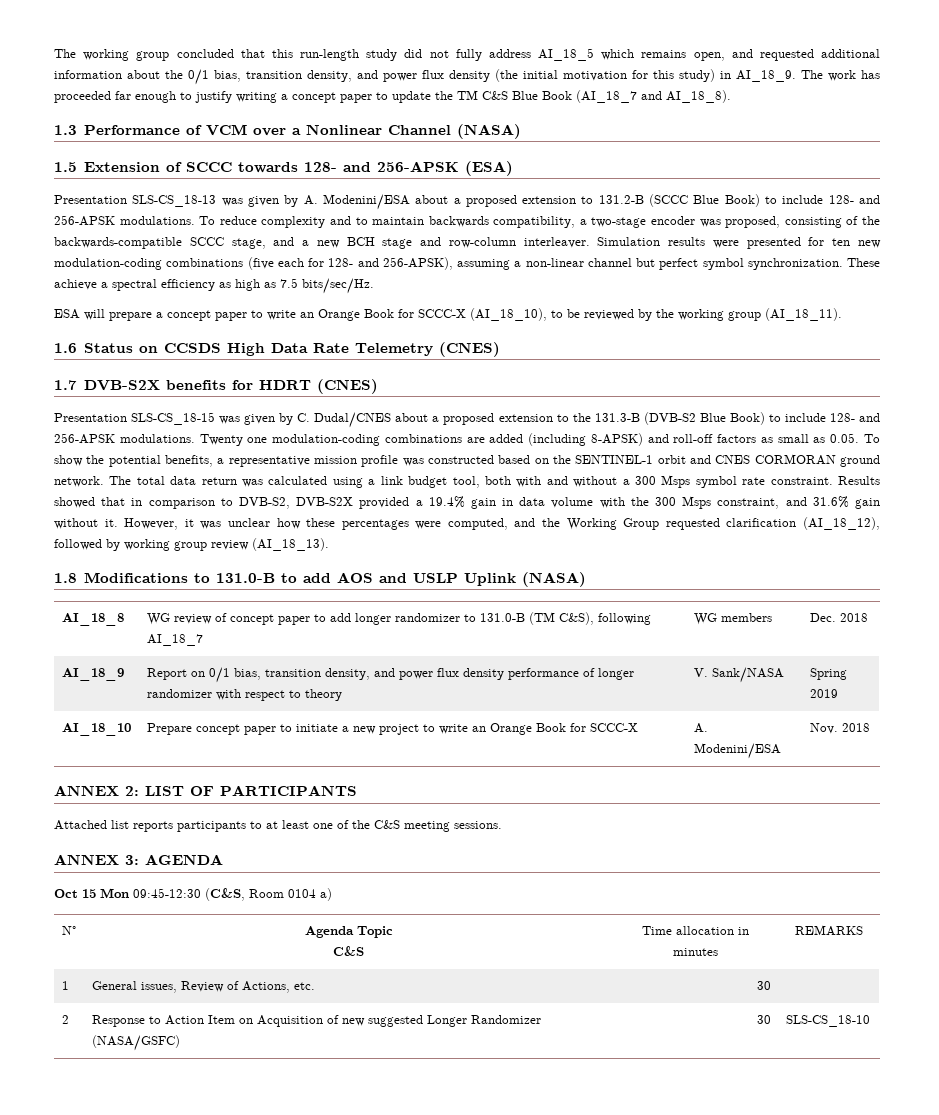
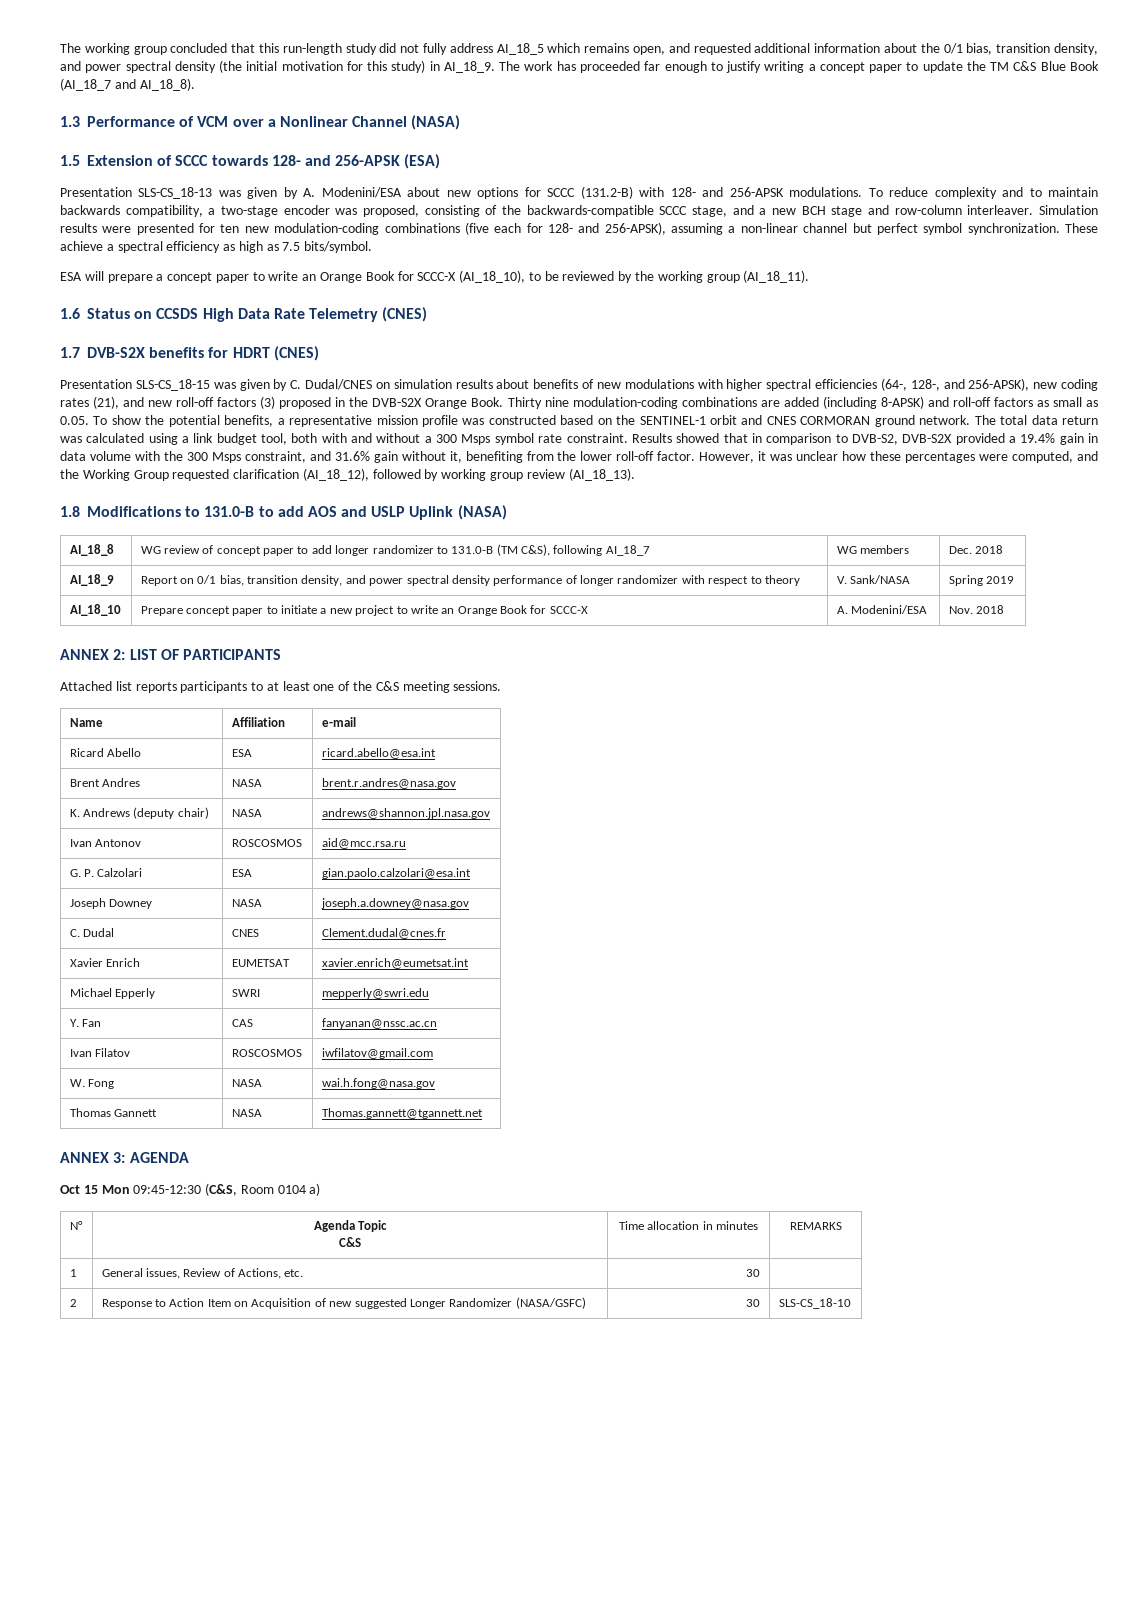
[422,70,444,79] flux -> [125,61,171,73] spectral
[453,194,824,207] a proposed extension to 131.2-B (SCCC Blue Book) to include -> [446,186,665,199] new options for SCCC (131.2-B) with
[302,278,374,294] bits/sec/Hz. -> [304,241,373,253] bits/symbol.
[395,412,880,425] [54,433,268,446] about a proposed extension to the 131.3-B (DVB-S2 Blue Book) to include 128- and 256-APSK modulations. Twenty one -> [375,378,1099,391] [60,396,569,409] on simulation results about benefits of new modulations with higher spectral efficiencies (64-, 128-, and 256-APSK), new coding rates (21), and new roll-off factors (3) proposed in the DVB-S2X Orange Book. Thirty nine
[104,519,118,527] it. -> [449,451,696,463] it, benefiting from the lower roll-off factor.
[436,668,459,677] flux -> [406,575,449,586] spectral
(502, 825) none -> [69,718,103,727] [231,717,285,727] [321,717,356,727] [69,748,141,757] [231,749,252,757] [321,748,436,759] [69,778,140,787] [231,779,262,787] [321,778,456,789] [69,807,209,819] [231,809,262,817] [321,808,490,819] [69,839,141,847] [231,839,302,847] [321,838,406,849] [69,868,143,877] [231,869,252,877] [321,868,471,879] [69,898,152,909] [231,899,262,907] [320,898,469,909] [69,928,114,937] [231,929,259,937] [321,928,446,939] [69,958,140,967] [231,959,290,967] [321,958,469,969] [69,988,155,999] [231,989,260,997] [321,988,429,999] [69,1019,101,1027] [231,1019,253,1027] [321,1018,437,1029] [69,1048,130,1057] [231,1049,302,1057] [321,1048,433,1059] [69,1079,114,1089] [231,1079,262,1087] [321,1078,435,1089] [69,1108,157,1117] [231,1109,262,1117] [321,1108,483,1119] // Name | Affiliation | e-mail // Ricard Abello | ESA | ricard.abello@esa.int // Brent Andres | NASA | brent.r.andres@nasa.gov // K. Andrews (deputy chair) | NASA | andrews@shannon.jpl.nasa.gov // Ivan Antonov | ROSCOSMOS | aid@mcc.rsa.ru // G. P. Calzolari | ESA | gian.paolo.calzolari@esa.int // Joseph Downey | NASA | joseph.a.downey@nasa.gov // C. Dudal | CNES | Clement.dudal@cnes.fr // Xavier Enrich | EUMETSAT | xavier.enrich@eumetsat.int // Michael Epperly | SWRI | mepperly@swri.edu // Y. Fan | CAS | fanyanan@nssc.ac.cn // Ivan Filatov | ROSCOSMOS | iwfilatov@gmail.com // W. Fong | NASA | wai.h.fong@nasa.gov // Thomas Gannett | NASA | Thomas.gannett@tgannett.net

